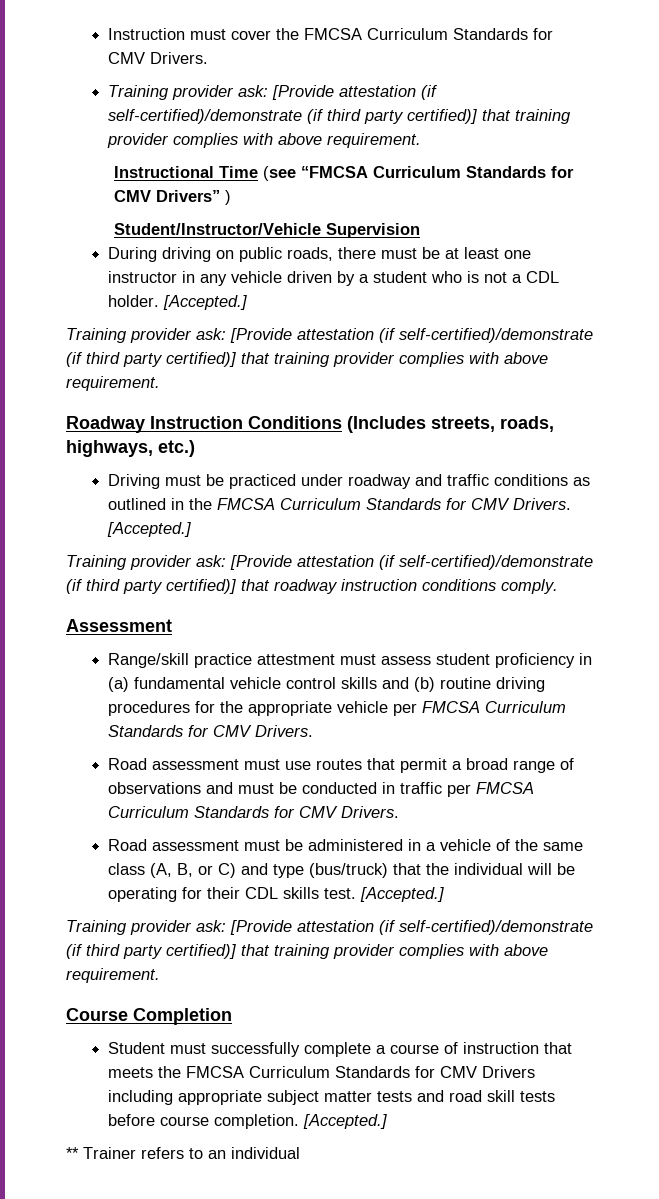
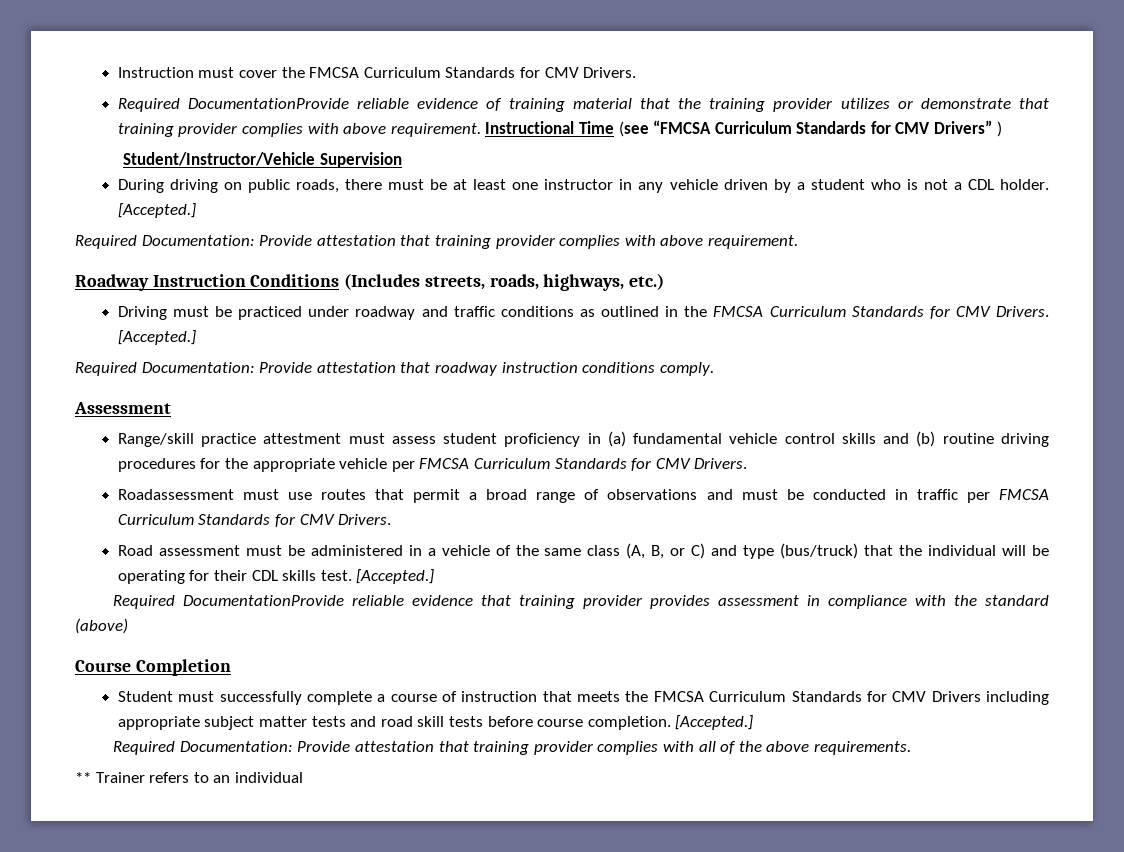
[107,85,438,100] [107,109,571,124] [106,133,421,148] Training provider ask: [Provide attestation (if self-certified)/demonstrate (if third party certified)] that training provider complies with above requirement. // -> [117,98,1049,112] [117,123,481,137] Required DocumentationProvide reliable evidence of training material that the training provider utilizes or demonstrate that training provider complies with above requirement.
[66,328,593,343] [66,352,236,367] Training provider ask: [Provide attestation (if self-certified)/demonstrate (if third party certified)] -> [75,235,396,249] Required Documentation: Provide attestation
[66,555,593,570] [66,579,236,594] Training provider ask: [Provide attestation (if self-certified)/demonstrate (if third party certified)] -> [75,362,396,376] Required Documentation: Provide attestation
[107,758,239,770] Road assessment -> [117,489,234,500] Roadassessment
[66,920,593,935] [66,944,548,959] [66,968,160,983] Training provider ask: [Provide attestation (if self-certified)/demonstrate (if third party certified)] that training provider complies with above requirement. -> [113,595,1049,609] [75,618,128,634] Required DocumentationProvide reliable evidence that training provider provides assessment in compliance with the standard (above)
(387, 1121) none -> [113,741,911,755] // Required Documentation: Provide attestation that training provider complies with all of the above requirements.

